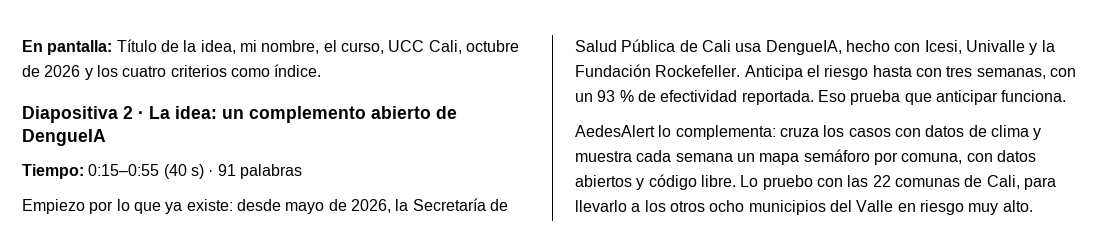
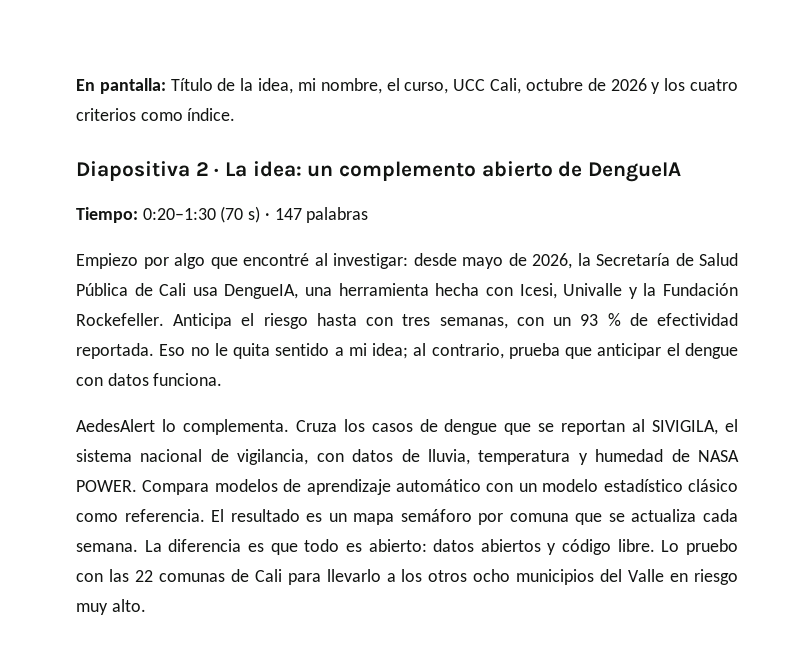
[88,164,187,179] 0:15–0:55 (40 -> [142,206,244,223] 0:20–1:30 (70
[217,164,236,176] 91 -> [274,208,302,220] 147
[116,199,233,214] lo que ya existe: -> [174,253,408,269] algo que encontré al investigar:
[845,40,890,52] hecho -> [305,283,480,296] una herramienta hecha
[850,90,1067,105] [575,125,1042,140] [575,149,993,165] prueba que anticipar funciona. // AedesAlert lo complementa: cruza los casos con datos de clima y muestra cada semana un mapa semáforo por comuna, con -> [190,343,738,359] [76,373,223,386] [76,419,738,435] [76,449,739,465] [76,479,738,495] [76,509,739,525] [76,539,427,555] no le quita sentido a mi idea; al contrario, prueba que anticipar el dengue con datos funciona. // AedesAlert lo complementa. Cruza los casos de dengue que se reportan al SIVIGILA, el sistema nacional de vigilancia, con datos de lluvia, temperatura y humedad de NASA POWER. Compara modelos de aprendizaje automático con un modelo estadístico clásico como referencia. El resultado es un mapa semáforo por comuna que se actualiza cada semana. La diferencia es que todo es abierto:
[986,175,1020,189] Cali, -> [254,569,282,582] Cali

